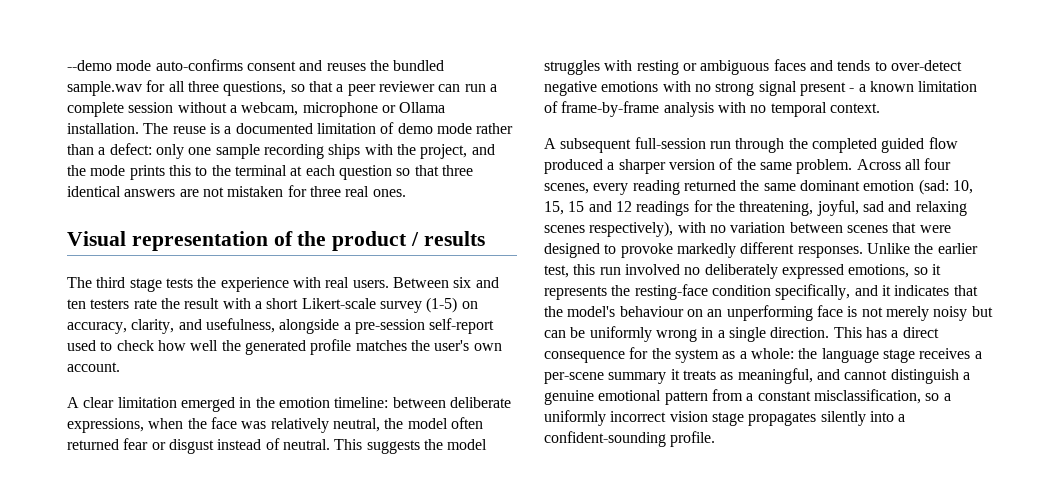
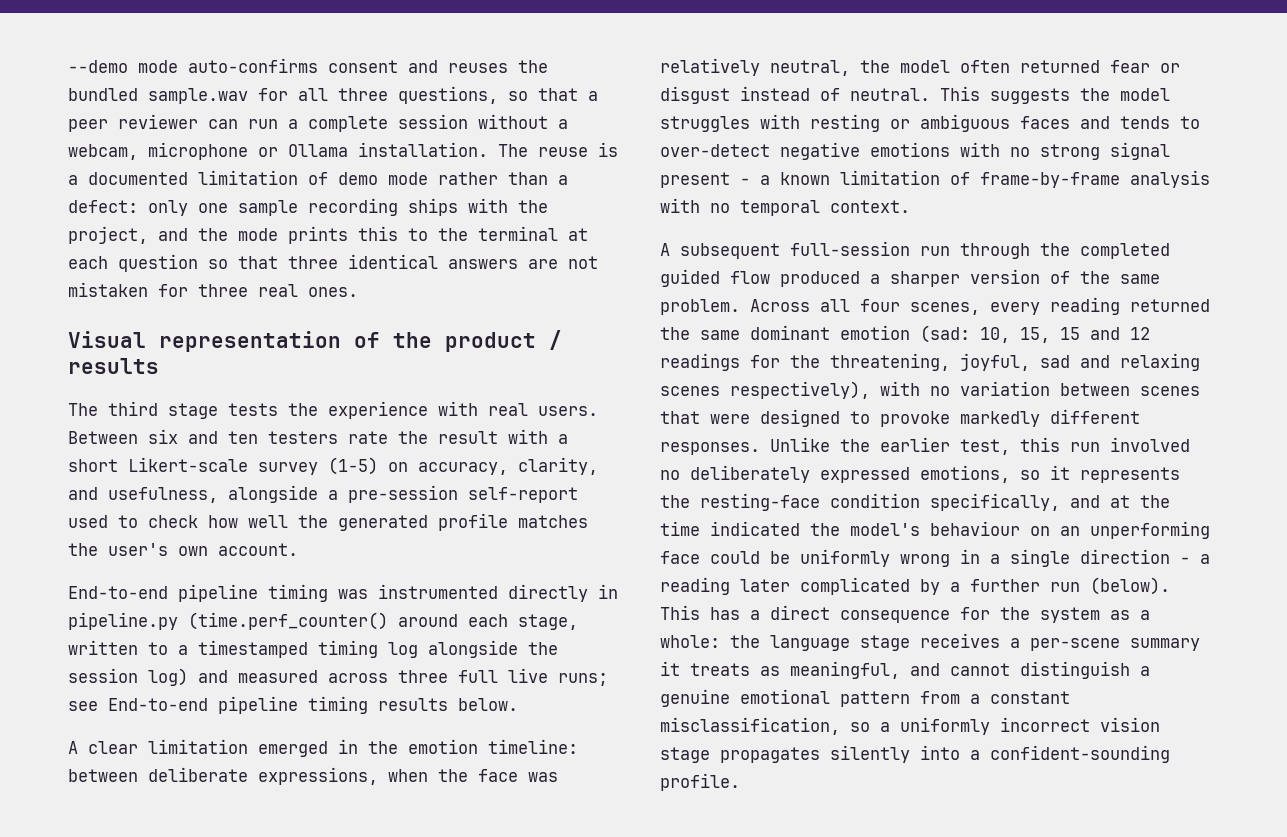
(120, 367) none -> [68,584,618,602] [68,612,578,630] [68,640,558,658] [68,668,608,686] [68,696,518,714] // End-to-end pipeline timing was instrumented directly in pipeline.py (time.perf_counter() around each stage, written to a timestamped timing log alongside the session log) and measured across three full live runs; see End-to-end pipeline timing results below.
[881,285,978,296] it indicates that -> [1110,495,1170,508] [660,521,800,536] at the time indicated
[847,306,993,321] [544,330,566,338] is not merely noisy but can -> [710,551,760,564] could
[770,327,830,338] direction. -> [1080,549,1210,564] [660,577,1170,595] direction - a reading later complicated by a further run (below).

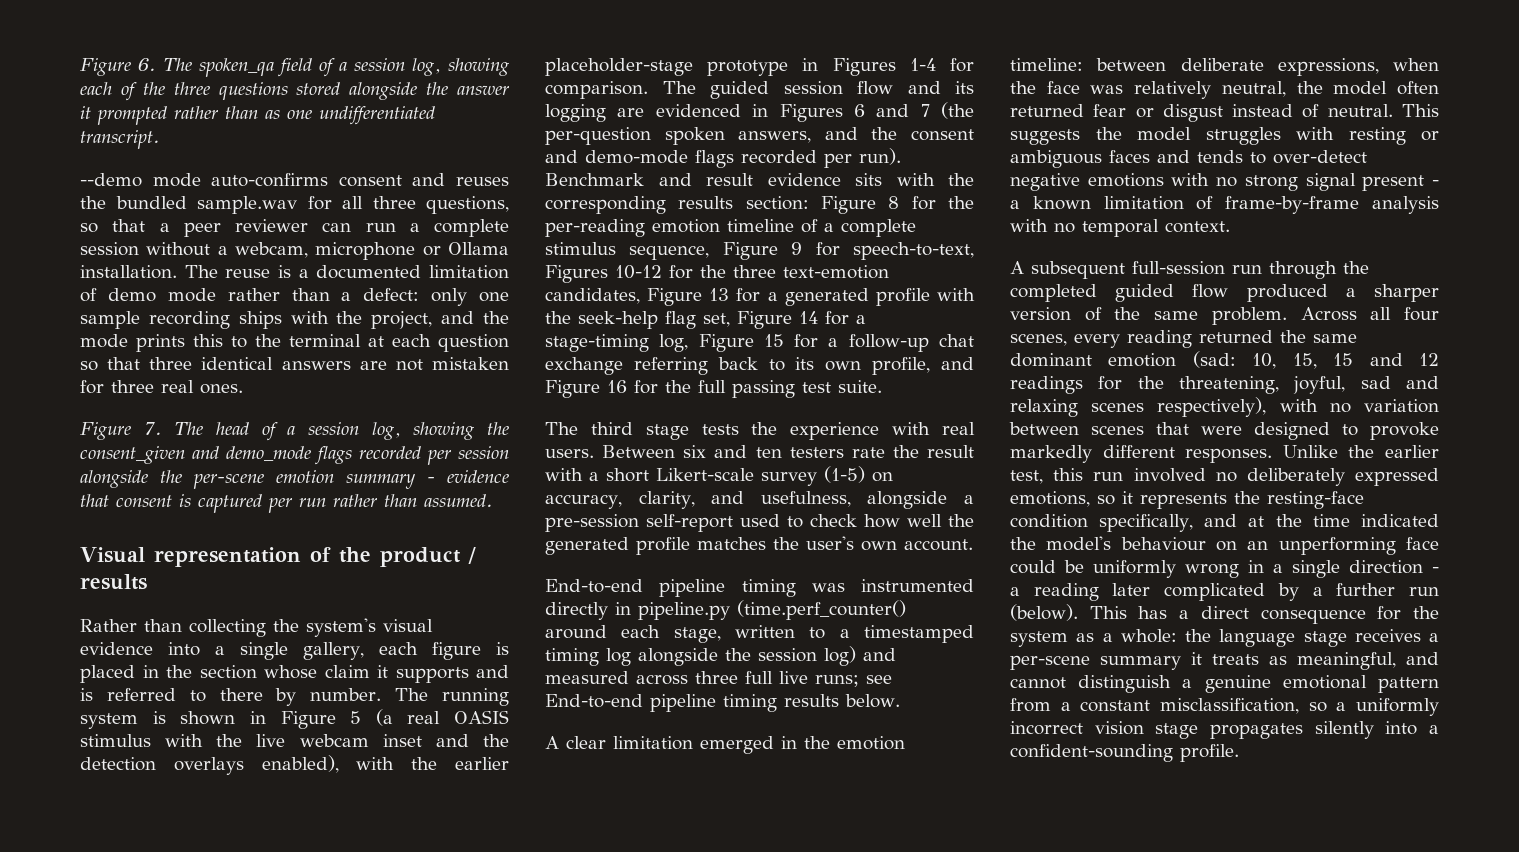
(68, 66) none -> [80,58,510,77] [80,82,510,101] [80,106,435,125] [80,130,160,149] Figure 6. The spoken_qa field of a session log, showing each of the three questions stored alongside the answer it prompted rather than as one undifferentiated transcript. //
(358, 292) none -> [80,422,510,441] [80,446,509,465] [80,470,509,489] [80,494,493,513] // Figure 7. The head of a session log, showing the consent_given and demo_mode flags recorded per session alongside the per-scene emotion summary - evidence that consent is captured per run rather than assumed.
(159, 366) none -> [80,618,433,637] [80,642,509,660] [80,665,509,683] [80,688,509,706] [80,709,509,729] [80,734,510,747] [80,755,510,775] [545,58,974,76] [545,81,974,99] [545,102,974,122] [545,127,974,145] [545,148,901,168] [545,173,974,186] [545,196,974,214] [545,219,916,237] [545,242,974,260] [545,265,889,283] [545,288,975,306] [545,311,866,329] [545,334,974,352] [545,357,974,375] [545,380,882,398] // Rather than collecting the system's visual evidence into a single gallery, each figure is placed in the section whose claim it supports and is referred to there by number. The running system is shown in Figure 5 (a real OASIS stimulus with the live webcam inset and the detection overlays enabled), with the earlier placeholder-stage prototype in Figures 1-4 for comparison. The guided session flow and its logging are evidenced in Figures 6 and 7 (the per-question spoken answers, and the consent and demo-mode flags recorded per run). Benchmark and result evidence sits with the corresponding results section: Figure 8 for the per-reading emotion timeline of a complete stimulus sequence, Figure 9 for speech-to-text, Figures 10-12 for the three text-emotion candidates, Figure 13 for a generated profile with the seek-help flag set, Figure 14 for a stage-timing log, Figure 15 for a follow-up chat exchange referring back to its own profile, and Figure 16 for the full passing test suite.

